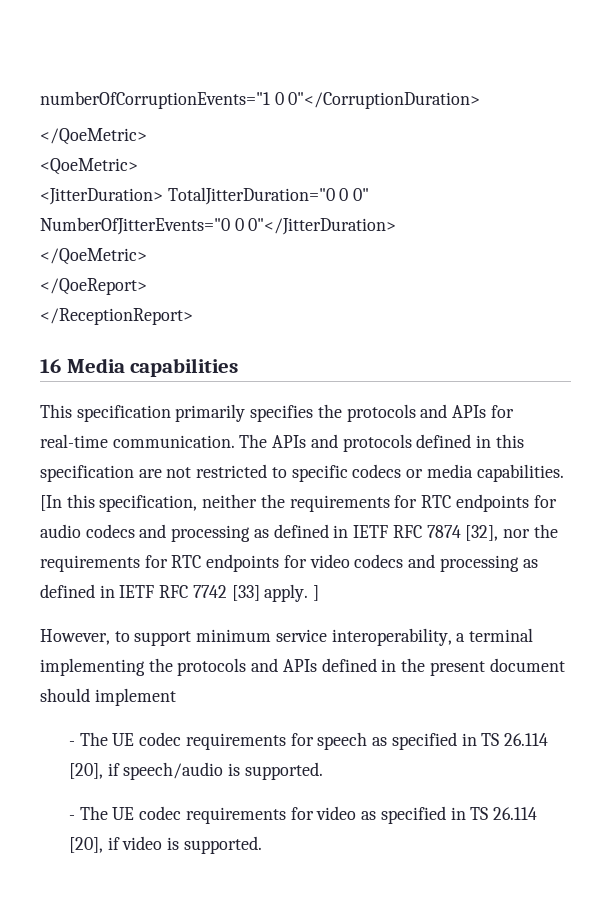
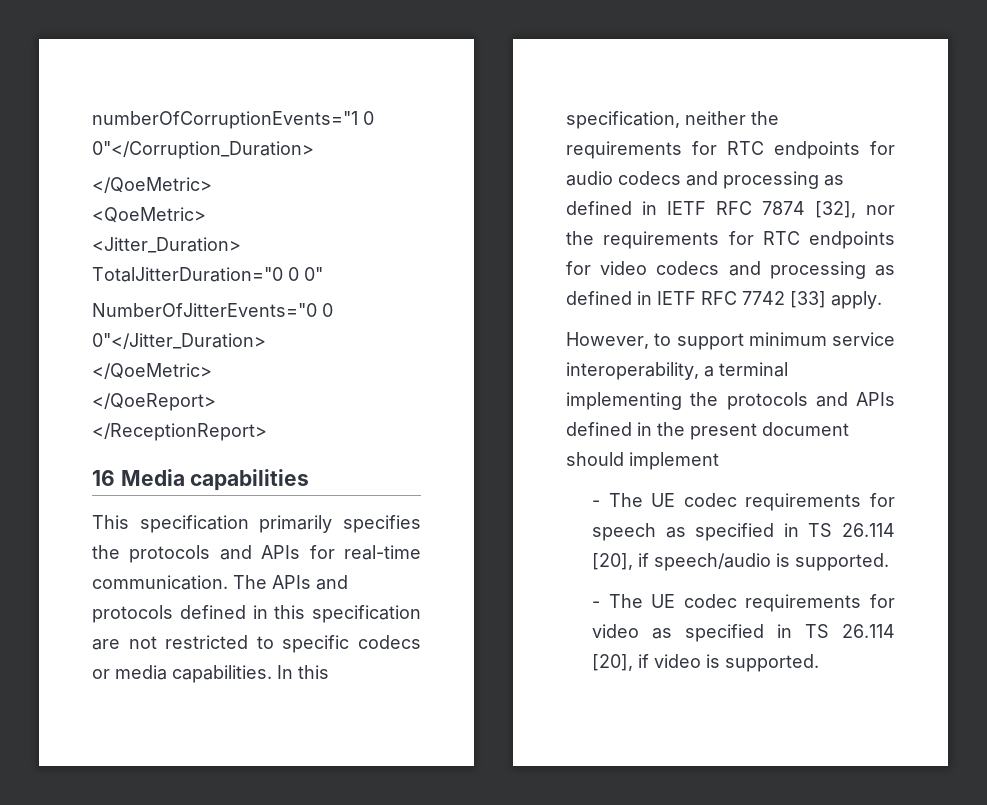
[288,92,481,109] 0"</CorruptionDuration> -> [92,141,314,159] 0"</Corruption_Duration>
[40,188,163,205] <JitterDuration> -> [92,237,241,253] <Jitter_Duration>
[248,218,397,235] 0"</JitterDuration> -> [92,333,266,349] 0"</Jitter_Duration>
[40,495,62,511] [In -> [277,665,293,679] In
[313,585,320,601] ] -> (882, 300) none

